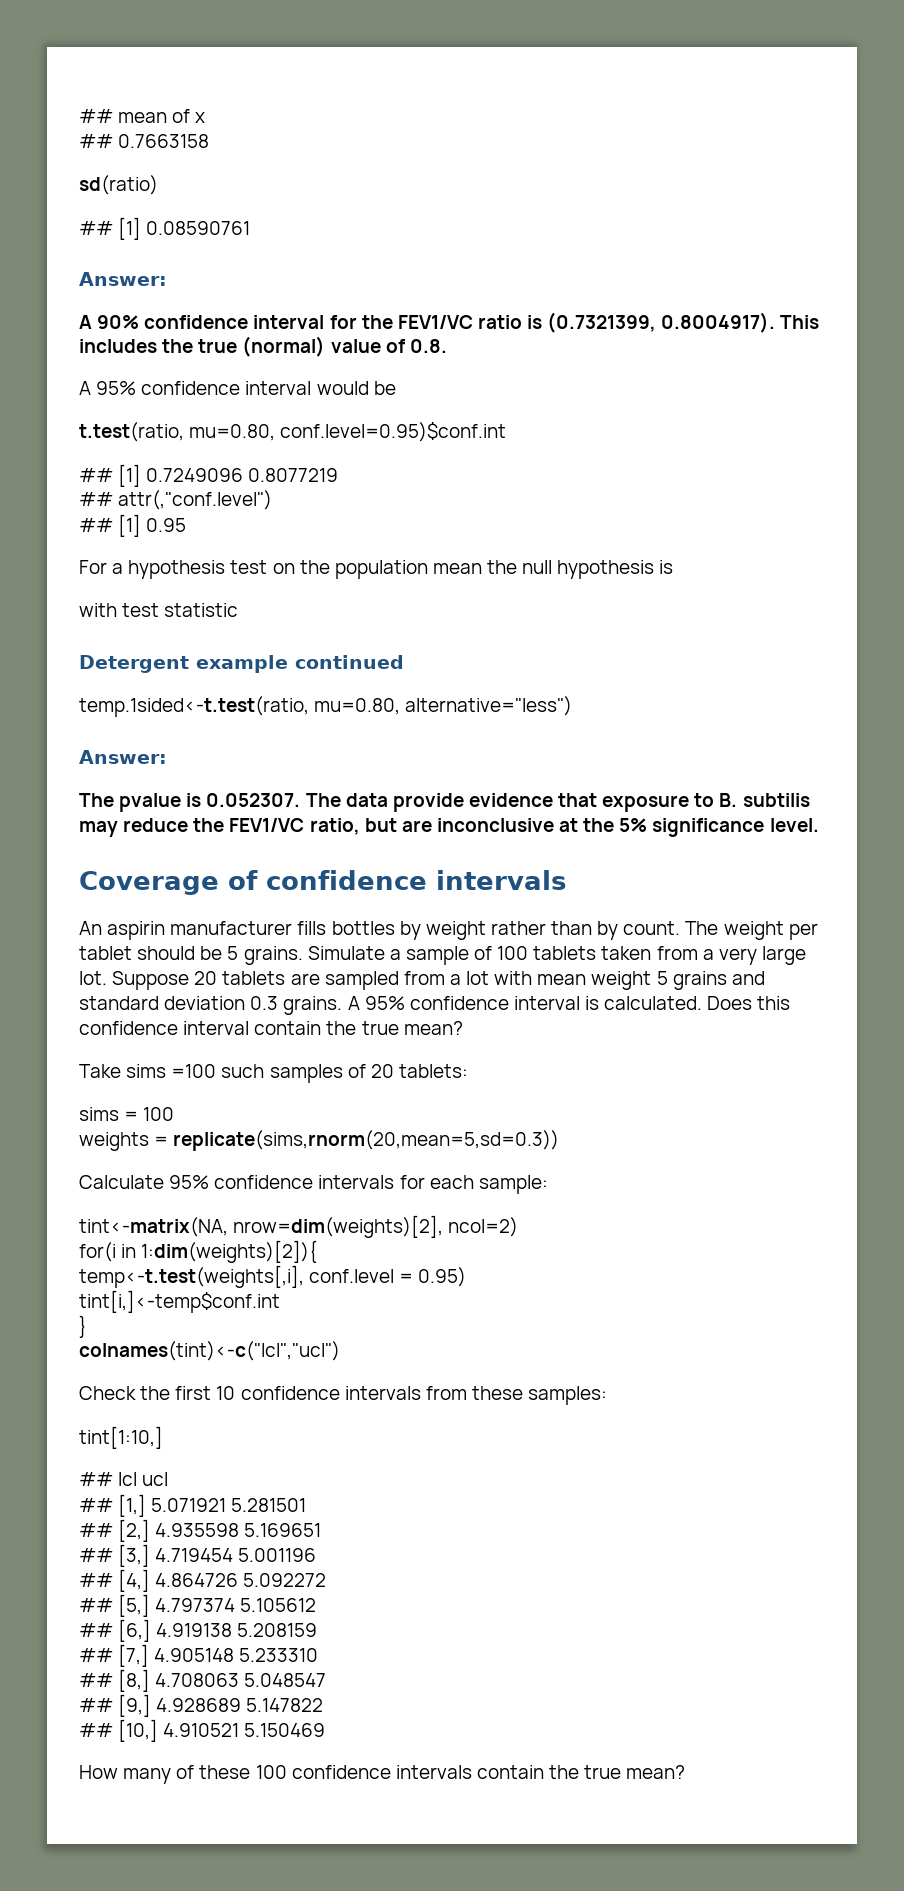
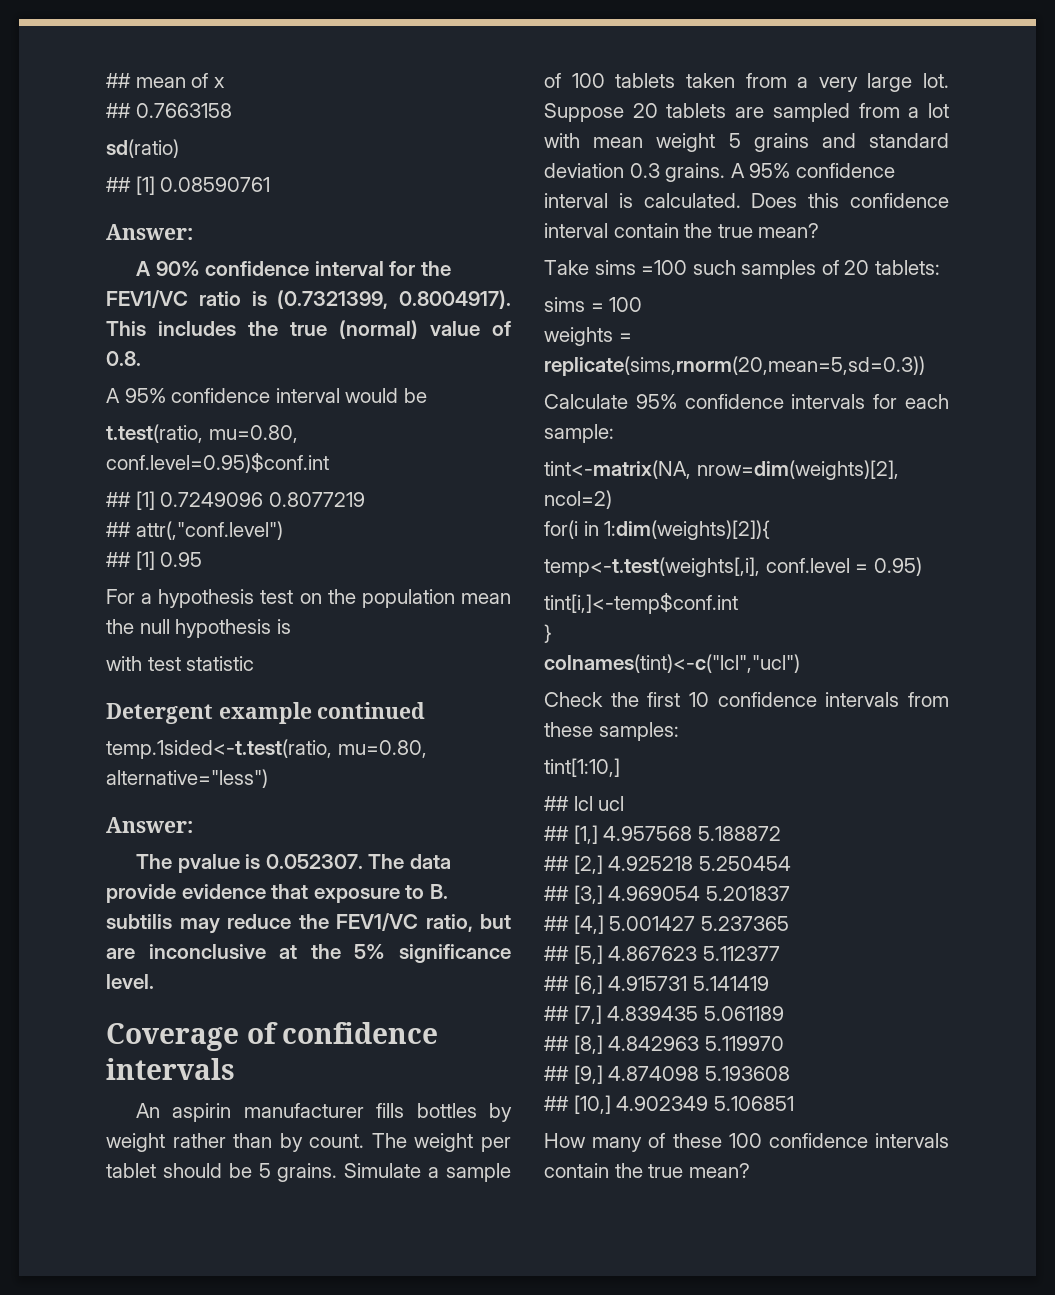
[151,1498,307,1512] 5.071921 5.281501 -> [603,826,781,841] 4.957568 5.188872
[155,1523,322,1537] 4.935598 5.169651 -> [608,856,791,871] 4.925218 5.250454
[155,1548,317,1562] 4.719454 5.001196 -> [608,886,790,901] 4.969054 5.201837
[155,1573,327,1587] 4.864726 5.092272 -> [609,916,789,931] 5.001427 5.237365
[155,1598,317,1612] 4.797374 5.105612 -> [608,946,780,961] 4.867623 5.112377
[156,1623,318,1637] 4.919138 5.208159 -> [608,976,769,991] 4.915731 5.141419
[154,1648,319,1662] 4.905148 5.233310 -> [607,1006,784,1021] 4.839435 5.061189
[155,1673,327,1687] 4.708063 5.048547 -> [608,1036,784,1051] 4.842963 5.119970
[156,1698,324,1712] 4.928689 5.147822 -> [608,1066,790,1081] 4.874098 5.193608
[163,1723,326,1737] 4.910521 5.150469 -> [616,1096,794,1111] 4.902349 5.106851

